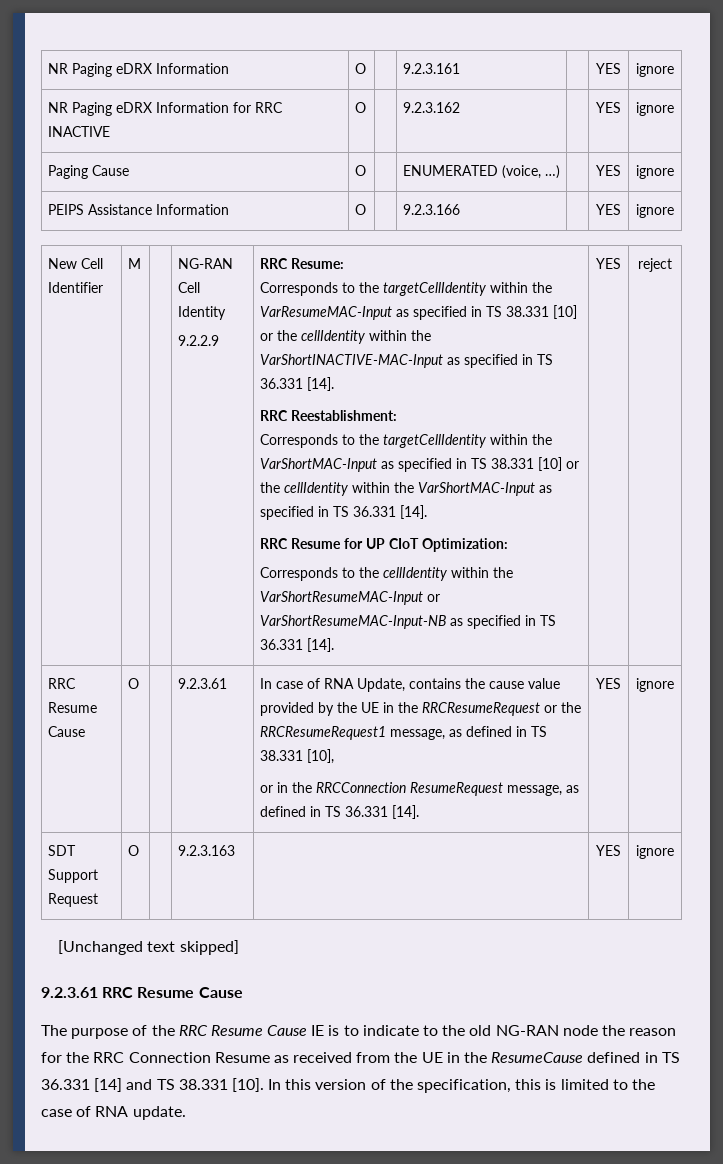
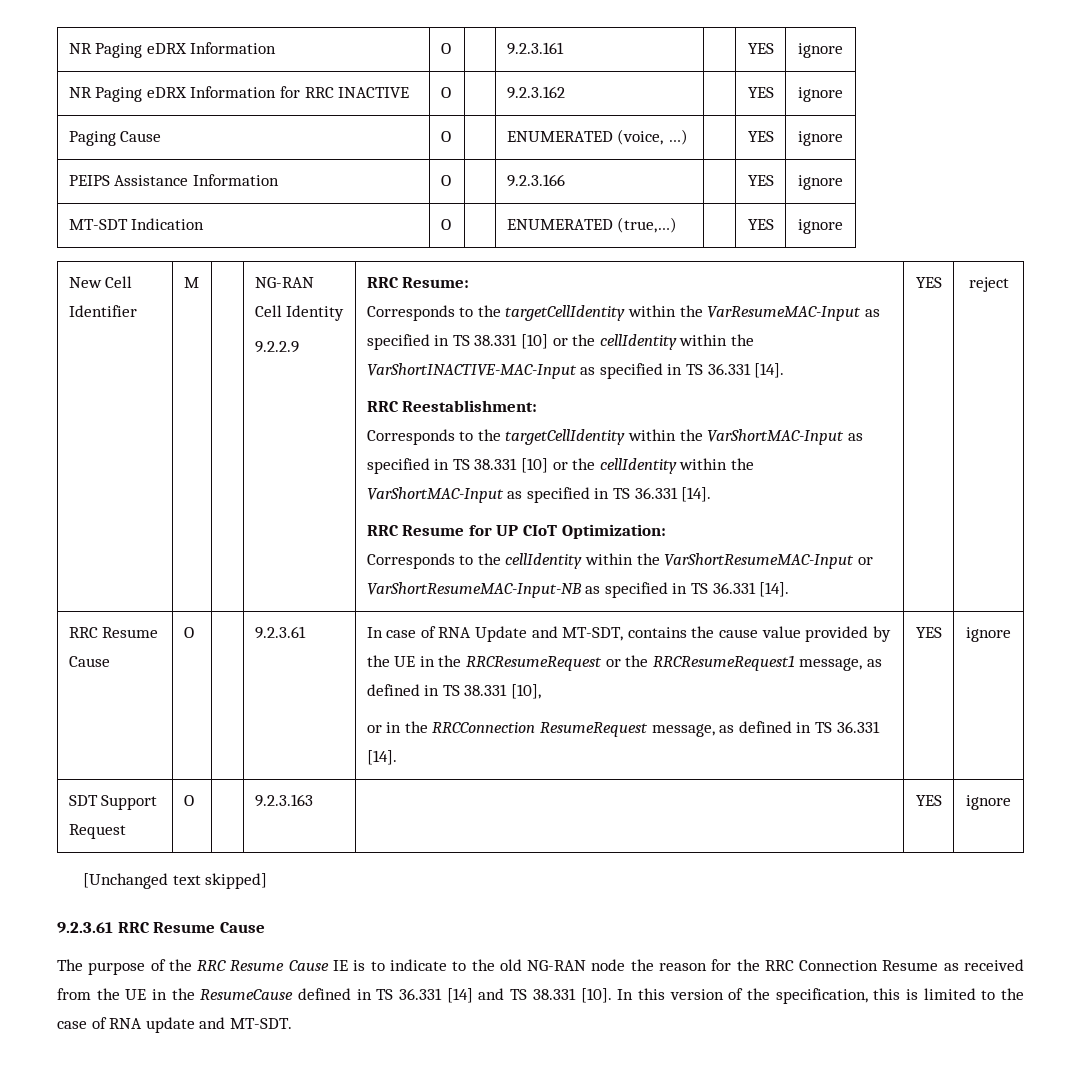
(674, 211) none -> [68,218,205,230] [440,219,451,230] [506,217,678,233] [747,219,774,230] [798,219,843,234] // MT-SDT Indication | O | | ENUMERATED (true,…) | | YES | ignore
[356,678,405,692] Update, -> [474,626,624,642] Update and MT-SDT,
[132,1106,186,1120] update. -> [145,1017,292,1033] update and MT-SDT.

